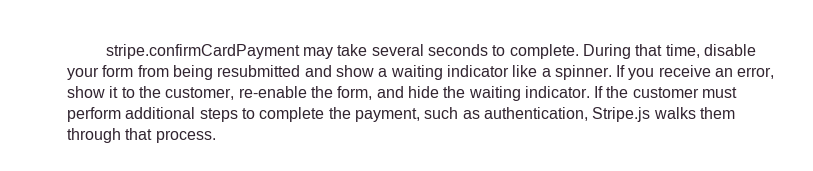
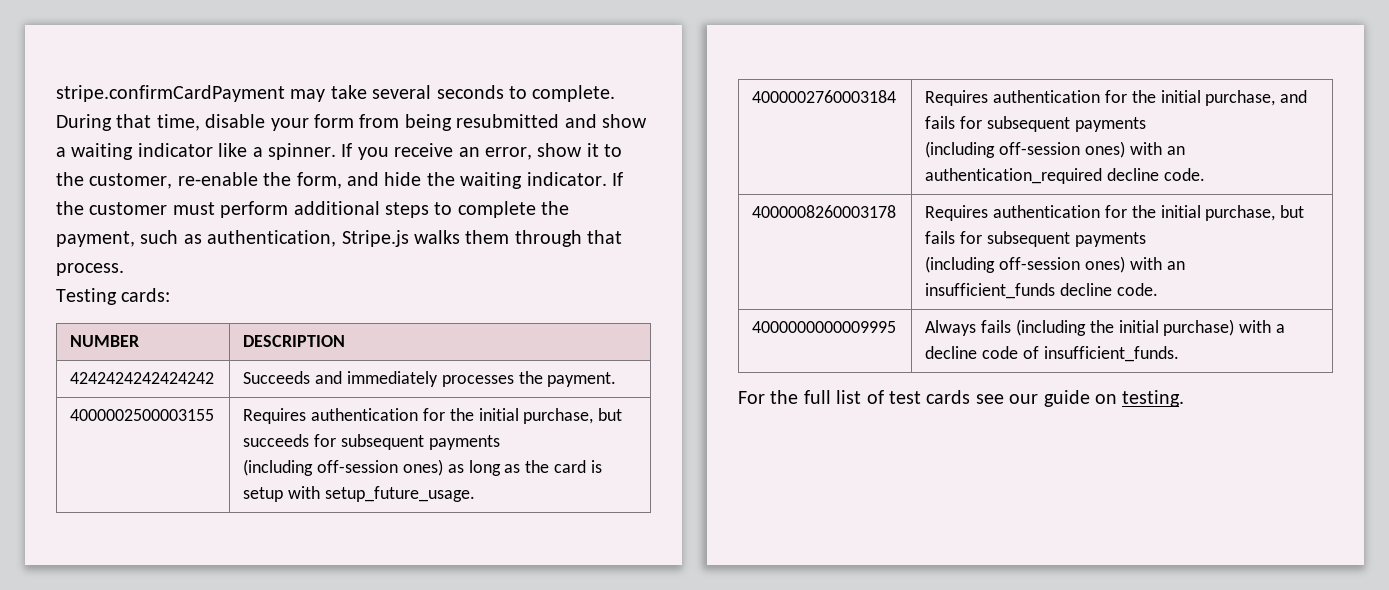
(216, 136) none -> [56,288,171,305] [70,335,140,347] [243,335,346,347] [70,372,215,384] [243,371,617,387] [70,409,215,421] [243,408,623,424] [243,434,500,450] [243,459,602,476] [243,486,475,502] [752,90,897,103] [925,90,1308,106] [925,116,1146,132] [925,141,1185,158] [925,168,1205,184] [752,205,897,218] [925,205,1305,221] [925,231,1146,247] [925,256,1185,273] [925,283,1158,299] [752,321,897,333] [925,319,1286,336] [925,346,1179,362] [738,390,1185,407] // Testing cards: // NUMBER | DESCRIPTION // 4242424242424242 | Succeeds and immediately processes the payment. // 4000002500003155 | Requires authentication for the initial purchase, but succeeds for subsequent payments // (including off-session ones) as long as the card is setup with setup_future_usage. // 4000002760003184 | Requires authentication for the initial purchase, and fails for subsequent payments // (including off-session ones) with an authentication_required decline code. // 4000008260003178 | Requires authentication for the initial purchase, but fails for subsequent payments // (including off-session ones) with an insufficient_funds decline code. // 4000000000009995 | Always fails (including the initial purchase) with a decline code of insufficient_funds. // For the full list of test cards see our guide on testing.

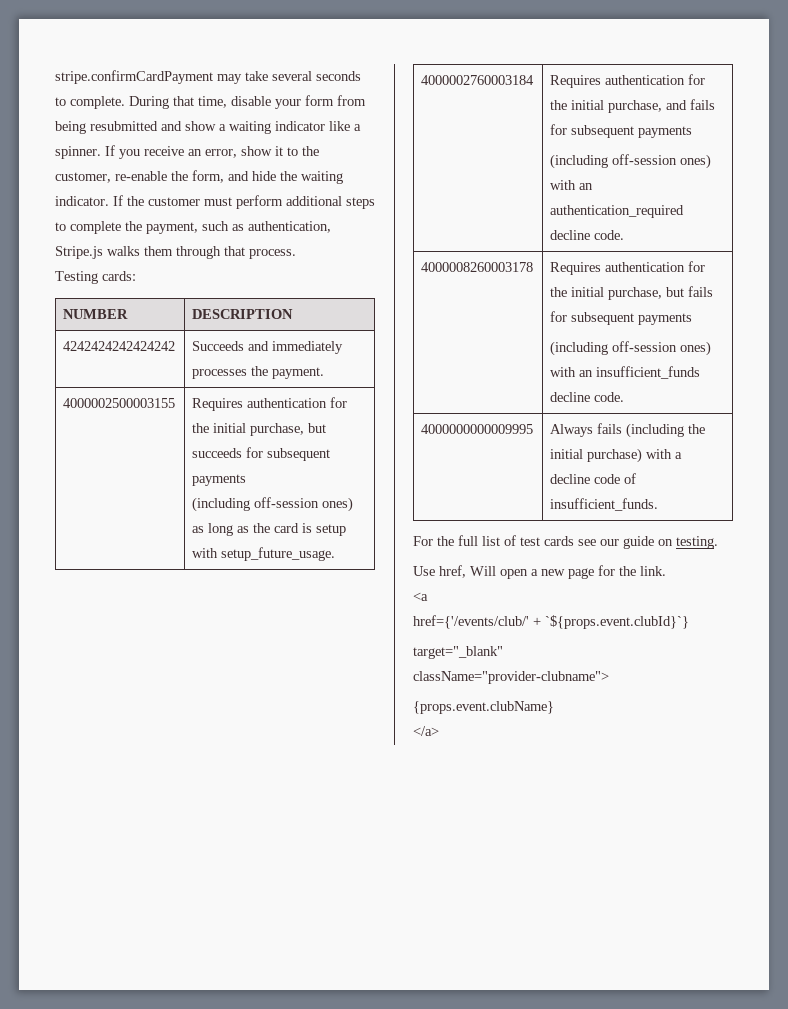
(1185, 398) none -> [413,565,666,579] [413,592,428,601] [413,615,689,629] [413,646,503,659] [413,671,609,684] [413,701,554,714] [413,726,439,736] // Use href, Will open a new page for the link. // <a // href={'/events/club/' + `${props.event.clubId}`} // target="_blank" // className="provider-clubname"> // {props.event.clubName} // </a>

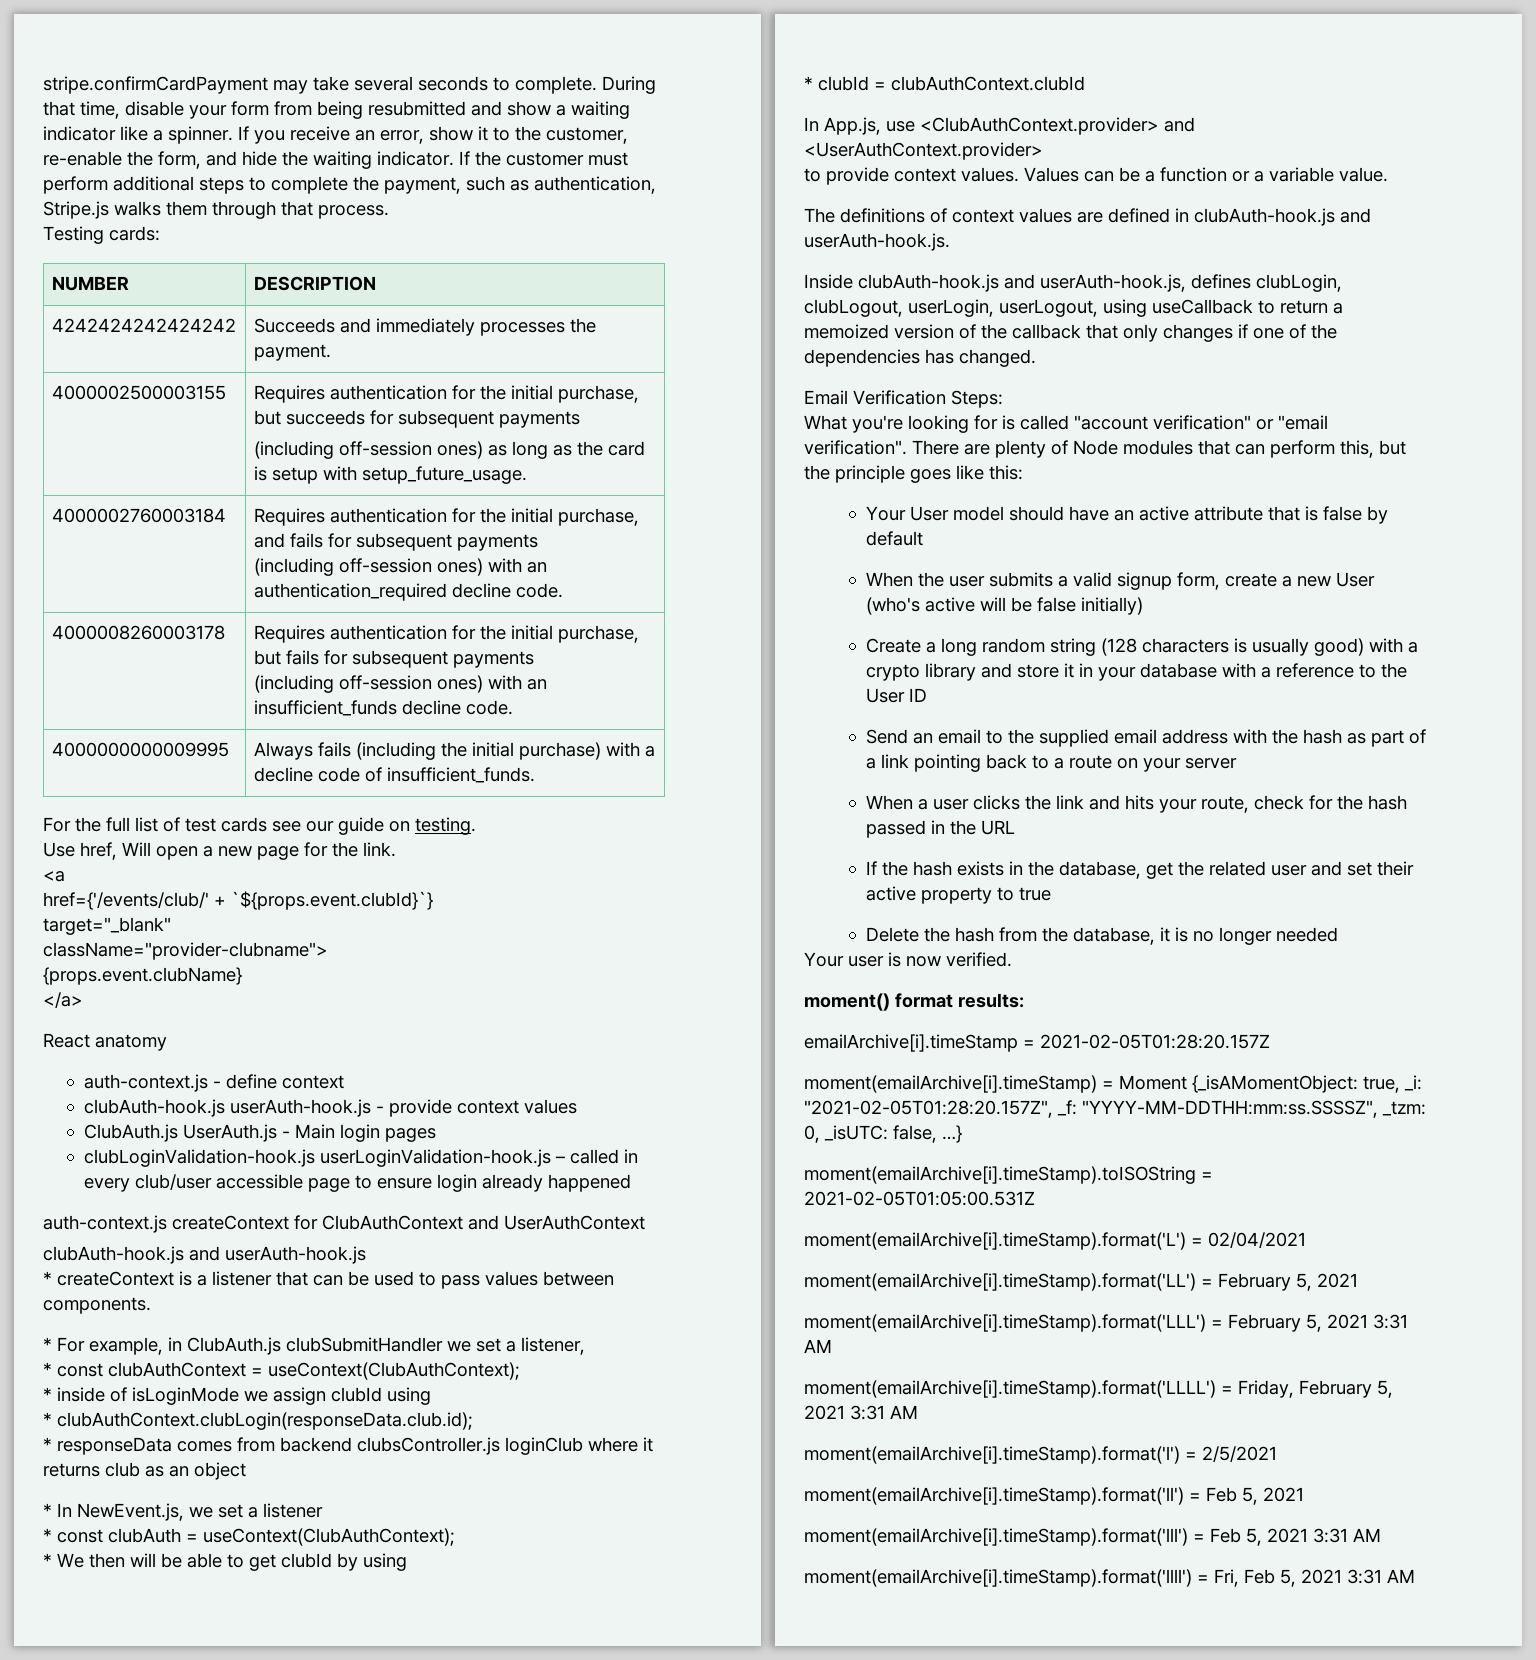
(439, 731) none -> [43,1033,167,1051] [84,1074,345,1092] [84,1099,578,1117] [84,1124,437,1142] [84,1149,639,1167] [84,1174,632,1192] [43,1215,645,1233] [43,1246,366,1264] [43,1271,614,1289] [43,1297,151,1314] [43,1337,585,1355] [43,1362,520,1380] [43,1387,431,1405] [43,1412,473,1430] [43,1437,653,1455] [43,1462,246,1480] [43,1503,323,1521] [43,1528,455,1546] [43,1553,407,1571] [804,76,1085,91] [804,117,1195,135] [804,142,1043,160] [804,167,1388,185] [804,208,1371,226] [804,233,950,251] [804,274,1342,292] [804,299,1343,317] [804,324,1337,342] [804,349,1036,367] [804,390,1003,408] [804,415,1328,433] [804,440,1406,458] [804,465,1023,483] [865,506,1388,524] [865,531,923,546] [865,572,1375,590] [865,597,1143,615] [865,638,1418,656] [865,663,1407,681] [865,688,927,703] [865,729,1426,747] [865,754,1237,772] [865,795,1407,813] [865,820,1015,838] [865,861,1414,879] [865,886,1051,904] [865,927,1338,945] [804,952,1012,967] [804,993,1024,1011] [804,1034,1270,1052] [804,1075,1422,1093] [804,1100,1426,1118] [804,1125,962,1143] [804,1166,1213,1184] [804,1191,1035,1206] [804,1232,1306,1250] [804,1273,1358,1291] [804,1314,1408,1332] [804,1339,832,1353] [804,1380,1393,1398] [804,1405,918,1420] [804,1446,1277,1464] [804,1487,1304,1505] [804,1528,1381,1546] [804,1569,1415,1587] // React anatomy // auth-context.js - define context // clubAuth-hook.js userAuth-hook.js - provide context values // ClubAuth.js UserAuth.js - Main login pages // clubLoginValidation-hook.js userLoginValidation-hook.js – called in every club/user accessible page to ensure login already happened // auth-context.js createContext for ClubAuthContext and UserAuthContext // clubAuth-hook.js and userAuth-hook.js // * createContext is a listener that can be used to pass values between components. // * For example, in ClubAuth.js clubSubmitHandler we set a listener, // * const clubAuthContext = useContext(ClubAuthContext); // * inside of isLoginMode we assign clubId using // * clubAuthContext.clubLogin(responseData.club.id); // * responseData comes from backend clubsController.js loginClub where it returns club as an object // * In NewEvent.js, we set a listener // * const clubAuth = useContext(ClubAuthContext); // * We then will be able to get clubId by using // * clubId = clubAuthContext.clubId // In App.js, use <ClubAuthContext.provider> and <UserAuthContext.provider> // to provide context values. Values can be a function or a variable value. // The definitions of context values are defined in clubAuth-hook.js and userAuth-hook.js. // Inside clubAuth-hook.js and userAuth-hook.js, defines clubLogin, clubLogout, userLogin, userLogout, using useCallback to return a memoized version of the callback that only changes if one of the dependencies has changed. // Email Verification Steps: // What you're looking for is called "account verification" or "email verification". There are plenty of Node modules that can perform this, but the principle goes like this: // Your User model should have an active attribute that is false by default // When the user submits a valid signup form, create a new User (who's active will be false initially) // Create a long random string (128 characters is usually good) with a crypto library and store it in your database with a reference to the User ID // Send an email to the supplied email address with the hash as part of a link pointing back to a route on your server // When a user clicks the link and hits your route, check for the hash passed in the URL // If the hash exists in the database, get the related user and set their active property to true // Delete the hash from the database, it is no longer needed // Your user is now verified. // moment() format results: // emailArchive[i].timeStamp = 2021-02-05T01:28:20.157Z // moment(emailArchive[i].timeStamp) = Moment {_isAMomentObject: true, _i: "2021-02-05T01:28:20.157Z", _f: "YYYY-MM-DDTHH:mm:ss.SSSSZ", _tzm: 0, _isUTC: false, …} // moment(emailArchive[i].timeStamp).toISOString = 2021-02-05T01:05:00.531Z // moment(emailArchive[i].timeStamp).format('L') = 02/04/2021 // moment(emailArchive[i].timeStamp).format('LL') = February 5, 2021 // moment(emailArchive[i].timeStamp).format('LLL') = February 5, 2021 3:31 AM // moment(emailArchive[i].timeStamp).format('LLLL') = Friday, February 5, 2021 3:31 AM // moment(emailArchive[i].timeStamp).format('l') = 2/5/2021 // moment(emailArchive[i].timeStamp).format('ll') = Feb 5, 2021 // moment(emailArchive[i].timeStamp).format('lll') = Feb 5, 2021 3:31 AM // moment(emailArchive[i].timeStamp).format('llll') = Fri, Feb 5, 2021 3:31 AM

